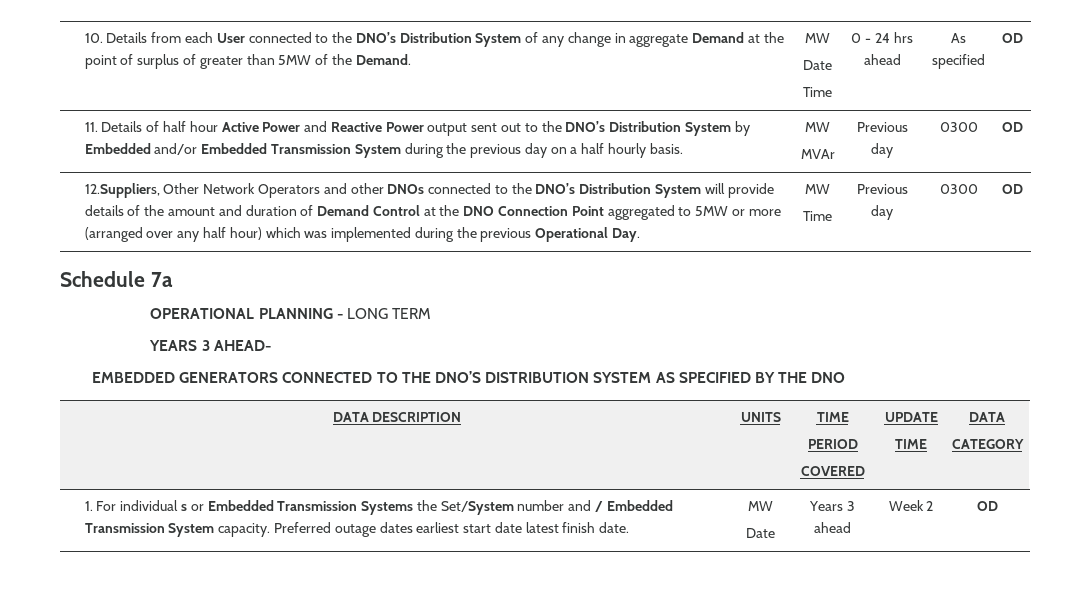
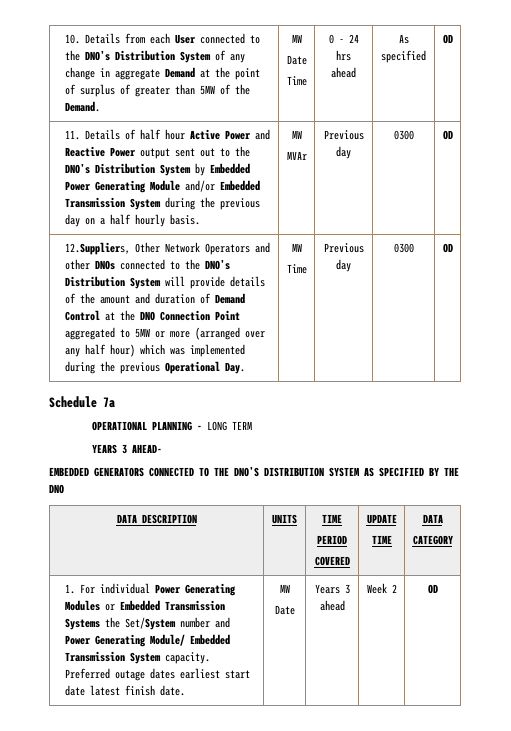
(151, 148) none -> [65,180,181,193] Power Generating Module
[181,504,188,511] s -> [155,583,237,596] [65,600,101,611] Power Generating Modules
[595,501,604,512] / -> [65,634,186,647] Power Generating Module/

